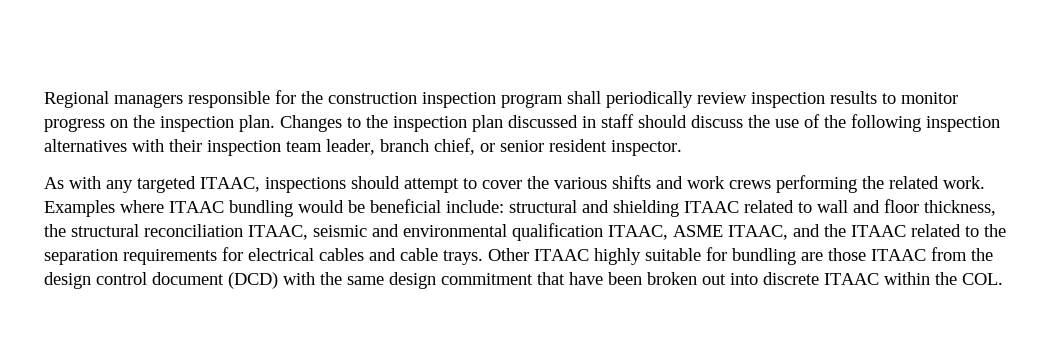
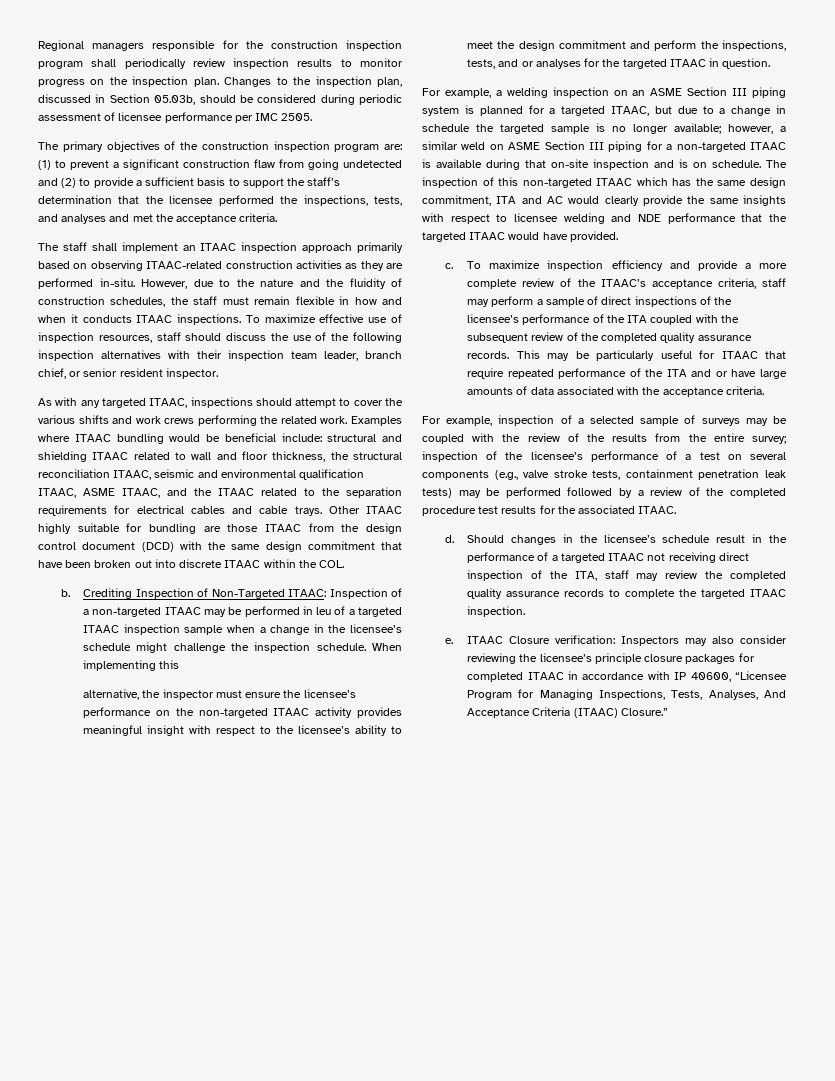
[472,115,503,132] plan -> [376,77,402,87] plan,
(596, 122) none -> [109,94,402,105] [38,112,313,123] [38,141,402,152] [38,159,402,170] [38,177,341,188] [38,195,402,206] [38,213,278,224] [38,242,403,253] [38,260,403,271] [38,278,402,289] [38,296,402,307] [38,314,402,325] [38,332,152,343] Section 05.03b, should be considered during periodic assessment of licensee performance per IMC 2505. // The primary objectives of the construction inspection program are: (1) to prevent a significant construction flaw from going undetected and (2) to provide a sufficient basis to support the staff’s determination that the licensee performed the inspections, tests, and analyses and met the acceptance criteria. // The staff shall implement an ITAAC inspection approach primarily based on observing ITAAC-related construction activities as they are performed in-situ. However, due to the nature and the fluidity of construction schedules, the staff must remain flexible in how and when it conducts ITAAC inspections. To maximize effective use of inspection resources,
(1003, 279) none -> [60,588,402,599] [83,606,402,617] [83,624,402,635] [83,642,402,653] [83,660,180,671] [83,689,356,700] [83,707,402,718] [83,725,402,736] [467,40,786,51] [467,58,771,69] [422,87,786,98] [422,105,786,116] [422,123,786,134] [422,141,786,152] [422,159,787,170] [422,177,786,188] [422,195,786,206] [422,213,787,224] [422,231,618,242] [444,260,787,271] [467,278,786,289] [467,296,733,307] [467,314,739,325] [467,332,752,343] [467,350,786,361] [467,368,787,379] [467,386,764,397] [422,415,787,426] [422,433,786,444] [422,451,786,462] [422,469,786,480] [422,487,786,498] [422,505,677,516] [444,534,787,545] [467,552,749,563] [467,570,786,581] [467,588,786,599] [467,606,526,617] [444,635,787,646] [467,653,755,664] [467,671,787,682] [467,689,786,700] [467,707,668,718] // b. Crediting Inspection of Non-Targeted ITAAC: Inspection of a non-targeted ITAAC may be performed in leu of a targeted ITAAC inspection sample when a change in the licensee’s schedule might challenge the inspection schedule. When implementing this // alternative, the inspector must ensure the licensee’s performance on the non-targeted ITAAC activity provides meaningful insight with respect to the licensee’s ability to meet the design commitment and perform the inspections, tests, and or analyses for the targeted ITAAC in question. // For example, a welding inspection on an ASME Section III piping system is planned for a targeted ITAAC, but due to a change in schedule the targeted sample is no longer available; however, a similar weld on ASME Section III piping for a non-targeted ITAAC is available during that on-site inspection and is on schedule. The inspection of this non-targeted ITAAC which has the same design commitment, ITA and AC would clearly provide the same insights with respect to licensee welding and NDE performance that the targeted ITAAC would have provided. // c. To maximize inspection efficiency and provide a more complete review of the ITAAC’s acceptance criteria, staff may perform a sample of direct inspections of the licensee’s performance of the ITA coupled with the subsequent review of the completed quality assurance records. This may be particularly useful for ITAAC that require repeated performance of the ITA and or have large amounts of data associated with the acceptance criteria. // For example, inspection of a selected sample of surveys may be coupled with the review of the results from the entire survey; inspection of the licensee’s performance of a test on several components (e.g., valve stroke tests, containment penetration leak tests) may be performed followed by a review of the completed procedure test results for the associated ITAAC. // d. Should changes in the licensee’s schedule result in the performance of a targeted ITAAC not receiving direct inspection of the ITA, staff may review the completed quality assurance records to complete the targeted ITAAC inspection. // e. ITAAC Closure verification: Inspectors may also consider reviewing the licensee’s principle closure packages for completed ITAAC in accordance with IP 40600, “Licensee Program for Managing Inspections, Tests, Analyses, And Acceptance Criteria (ITAAC) Closure.”

